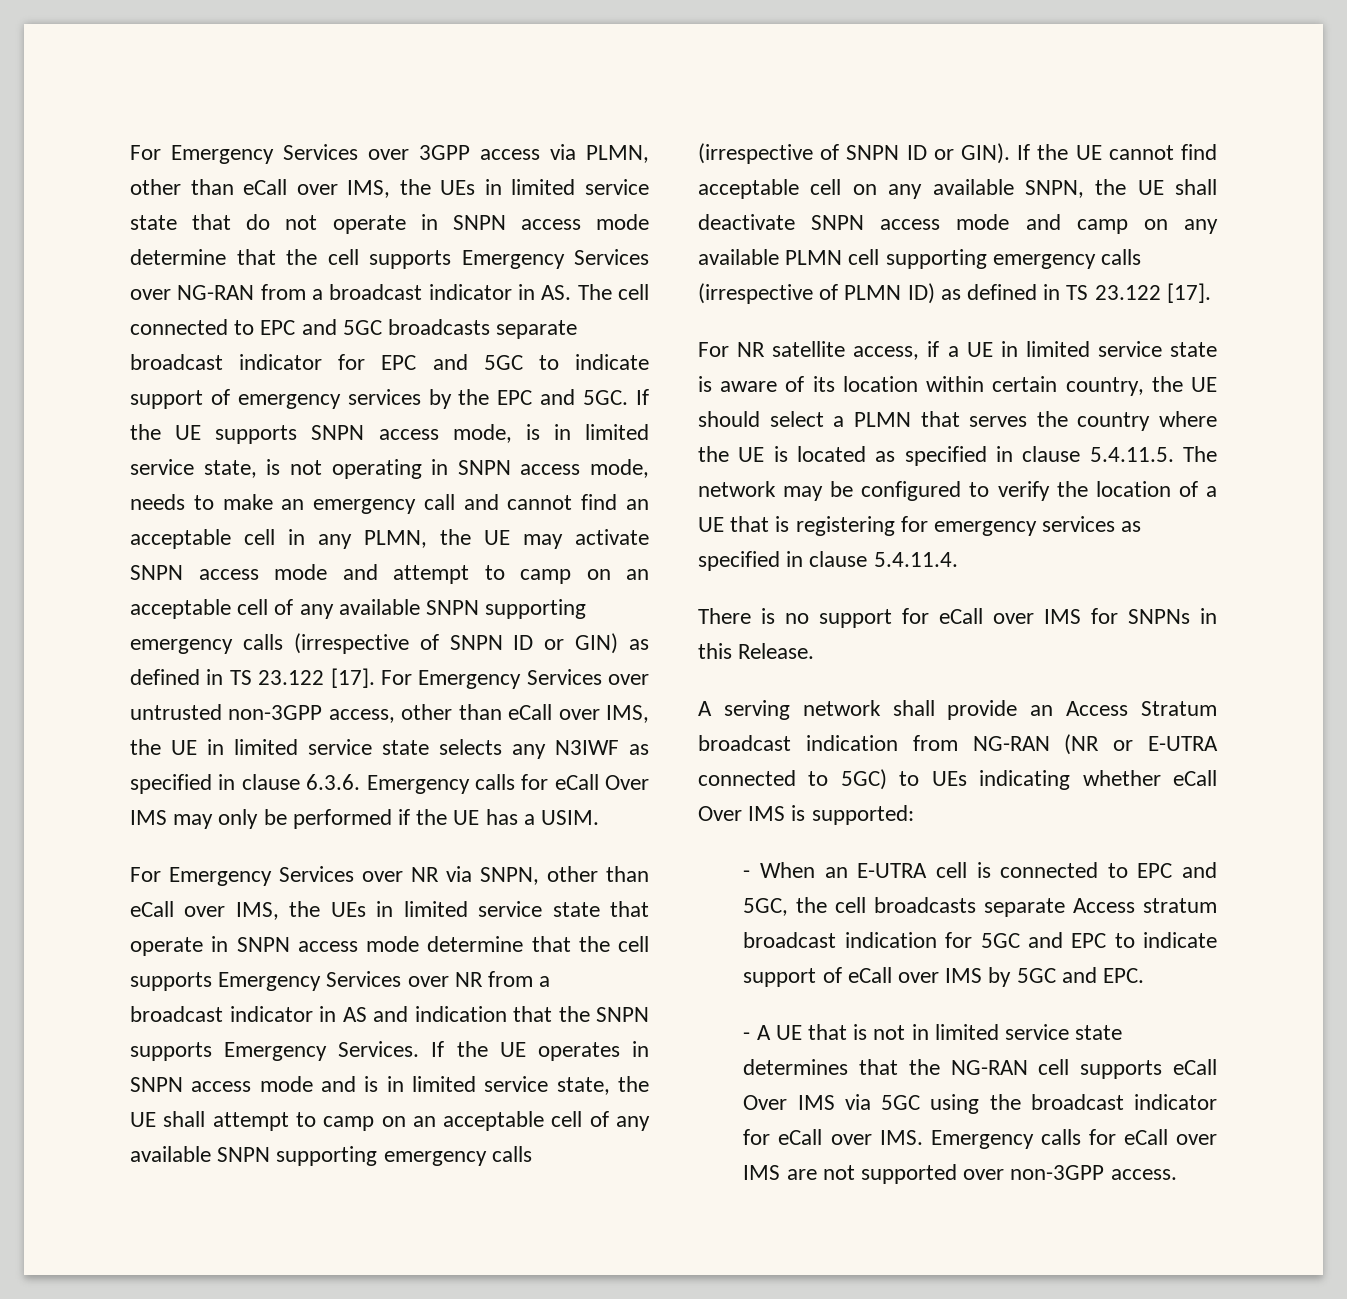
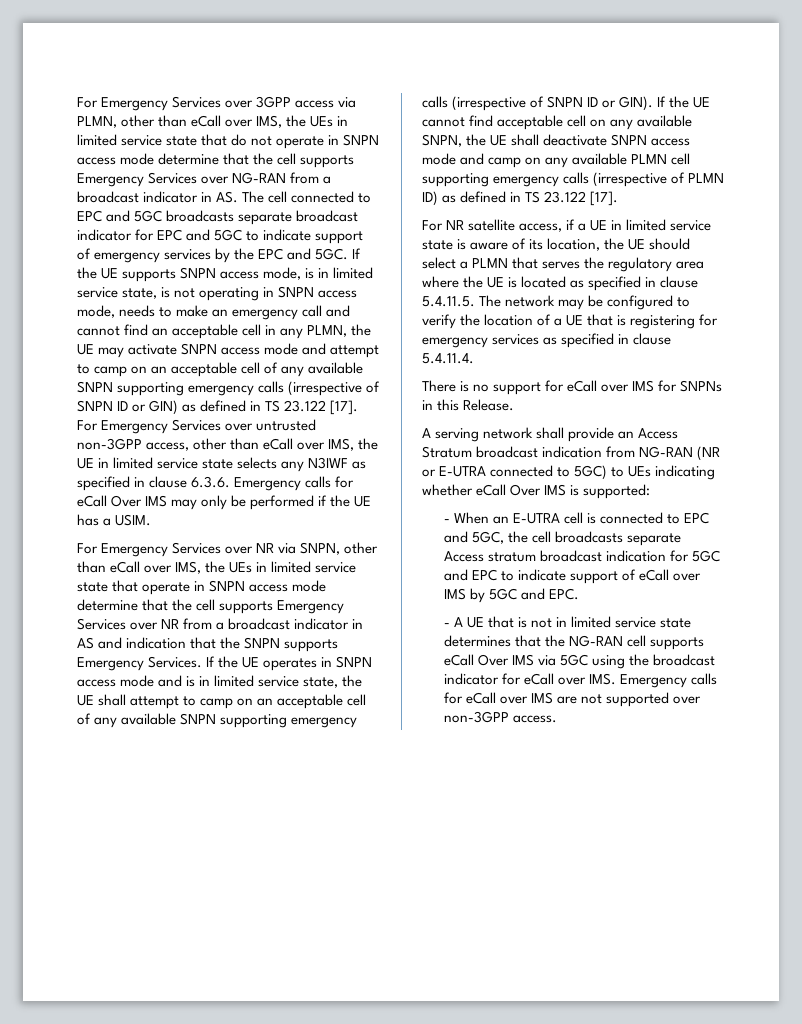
[842,376,1144,396] location within certain country, -> [547,238,601,251] location,
[1077,412,1151,431] country -> [608,257,705,272] regulatory area

